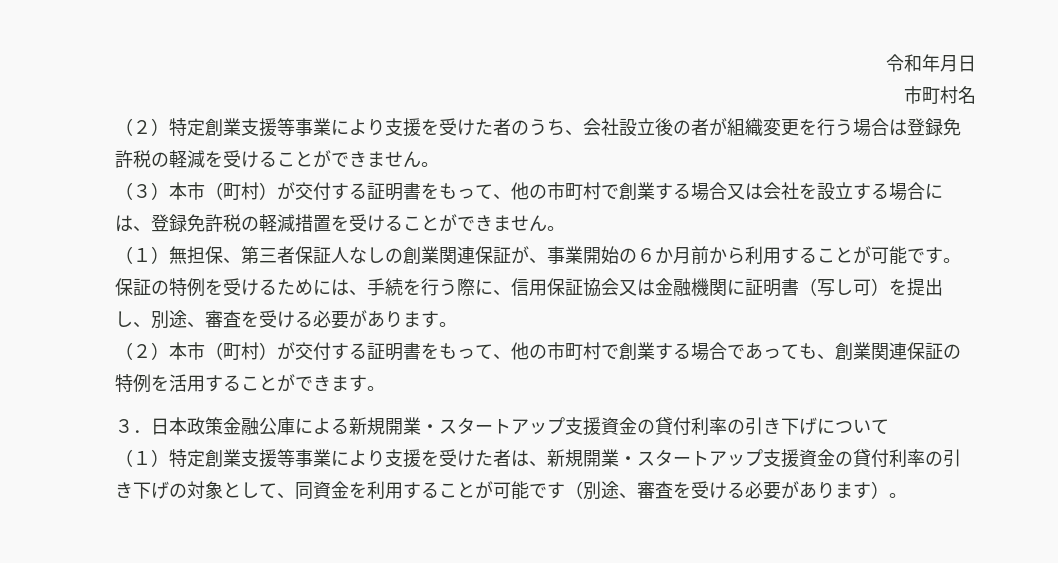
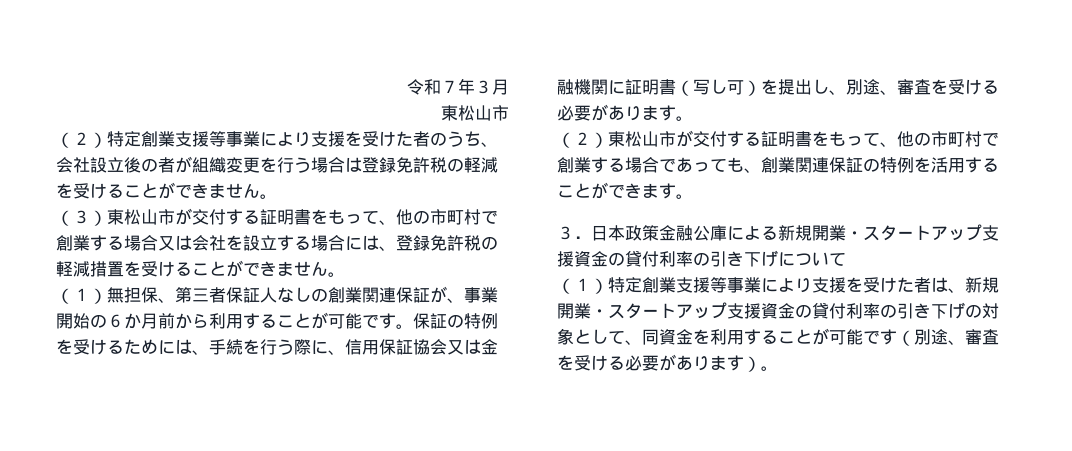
[922,54,976,72] [904,86,976,104] 年月日 // 市町村名 -> [441,78,509,95] [441,105,509,121] ７年３月 // 東松山市
[168,182,277,200] 本市（町村） -> [106,209,175,225] 東松山市
[168,342,277,360] 本市（町村） -> [607,131,676,147] 東松山市

